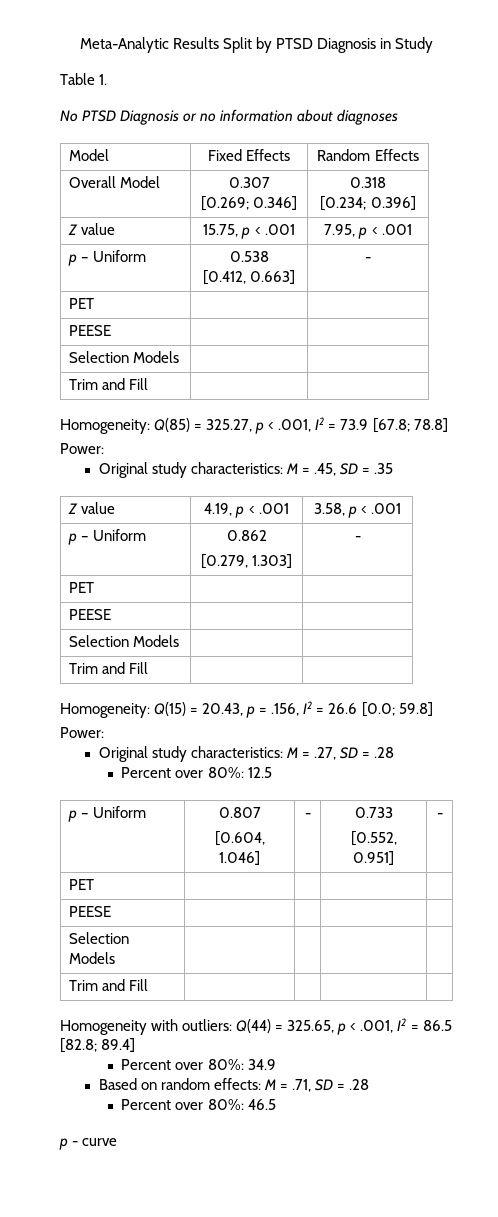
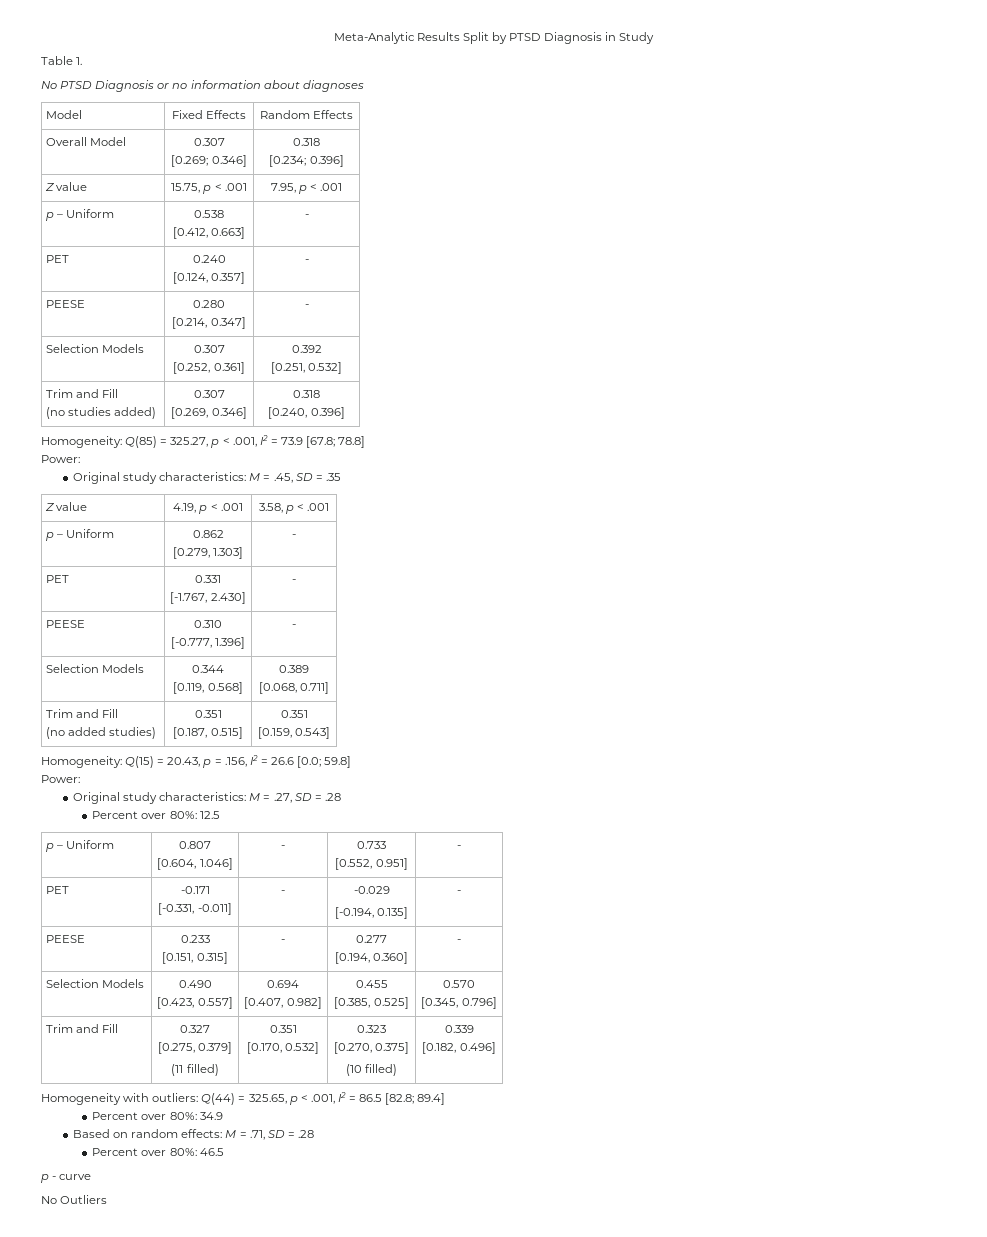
[69,325,112,336] [69,351,180,363] [69,378,149,390] | // PEESE | | // Selection Models | | // Trim and Fill | | -> [192,255,226,263] [172,272,246,284] [304,259,309,263] [46,300,86,308] [193,300,225,308] [172,317,246,329] [304,304,309,308] [46,344,145,353] [193,345,225,353] [173,362,245,374] [291,345,322,353] [270,362,343,374] [46,389,119,398] [46,407,157,419] [193,390,225,398] [171,407,247,419] [293,390,320,398] [268,407,345,419] 0.240 // [0.124, 0.357] | - // PEESE | 0.280 // [0.214, 0.347] | - // Selection Models | 0.307 // [0.252, 0.361] | 0.392 // [0.251, 0.532] // Trim and Fill // (no studies added) | 0.307 // [0.269, 0.346] | 0.318 // [0.240, 0.396]
[69,609,112,620] [69,635,180,647] [69,662,149,674] | // PEESE | | // Selection Models | | // Trim and Fill | | -> [195,575,221,583] [170,592,246,604] [292,579,296,583] [46,620,86,628] [194,620,222,628] [170,637,246,649] [292,624,296,628] [46,664,145,673] [192,665,224,673] [173,682,243,694] [279,665,309,673] [258,682,330,694] [46,709,119,718] [46,727,157,739] [194,710,222,718] [173,727,243,739] [280,710,308,718] [257,727,331,739] 0.331 // [-1.767, 2.430] | - // PEESE | 0.310 // [-0.777, 1.396] | - // Selection Models | 0.344 // [0.119, 0.568] | 0.389 // [0.068, 0.711] // Trim and Fill // (no added studies) | 0.351 // [0.187, 0.515] | 0.351 // [0.159, 0.543]
[69,906,112,917] [69,932,130,944] [69,952,116,964] [69,979,149,991] | | | // PEESE | | | | // Selection Models | | | | // Trim and Fill | | | | -> [180,886,210,894] [158,903,232,915] [281,890,285,894] [353,886,390,894] [334,907,409,919] [457,890,461,894] [46,935,86,943] [180,935,210,943] [162,952,228,964] [281,939,285,943] [356,935,387,943] [334,952,409,964] [457,939,461,943] [46,979,145,988] [178,980,212,988] [157,997,233,1009] [267,980,299,988] [244,997,322,1009] [355,980,388,988] [334,997,409,1009] [443,980,475,988] [421,997,497,1009] [46,1024,119,1033] [180,1025,210,1033] [157,1042,233,1054] [171,1064,219,1076] [269,1025,297,1033] [246,1042,320,1054] [357,1025,386,1033] [333,1042,410,1054] [345,1064,398,1076] [444,1025,474,1033] [422,1042,496,1054] -0.171 // [-0.331, -0.011] | - | -0.029 // [-0.194, 0.135] | - // PEESE | 0.233 // [0.151, 0.315] | - | 0.277 // [0.194, 0.360] | - // Selection Models | 0.490 // [0.423, 0.557] | 0.694 // [0.407, 0.982] | 0.455 // [0.385, 0.525] | 0.570 // [0.345, 0.796] // Trim and Fill | 0.327 // [0.275, 0.379] // (11 filled) | 0.351 // [0.170, 0.532] | 0.323 // [0.270, 0.375] // (10 filled) | 0.339 // [0.182, 0.496]
(118, 1142) none -> [41,1195,108,1204] // No Outliers

